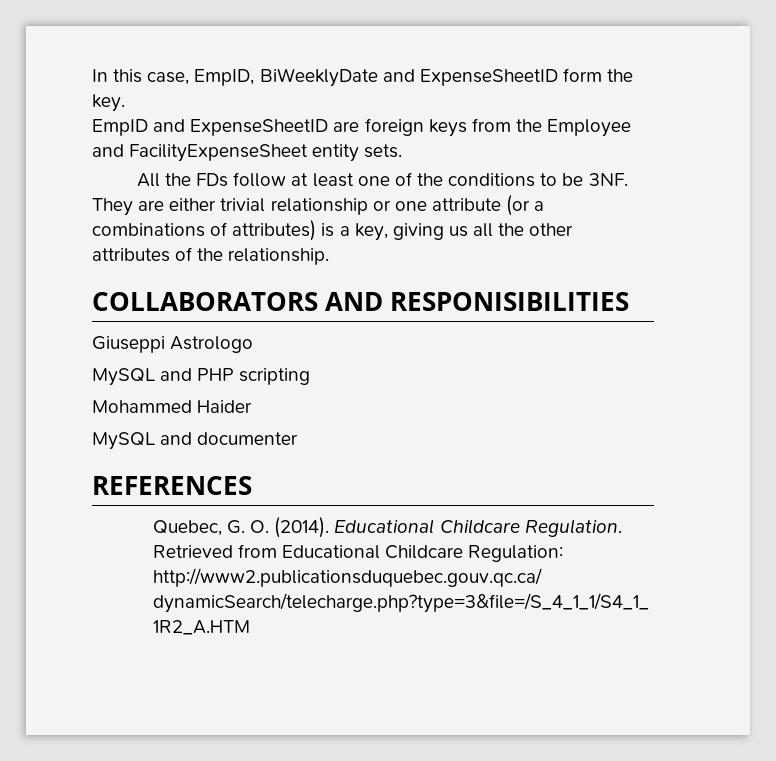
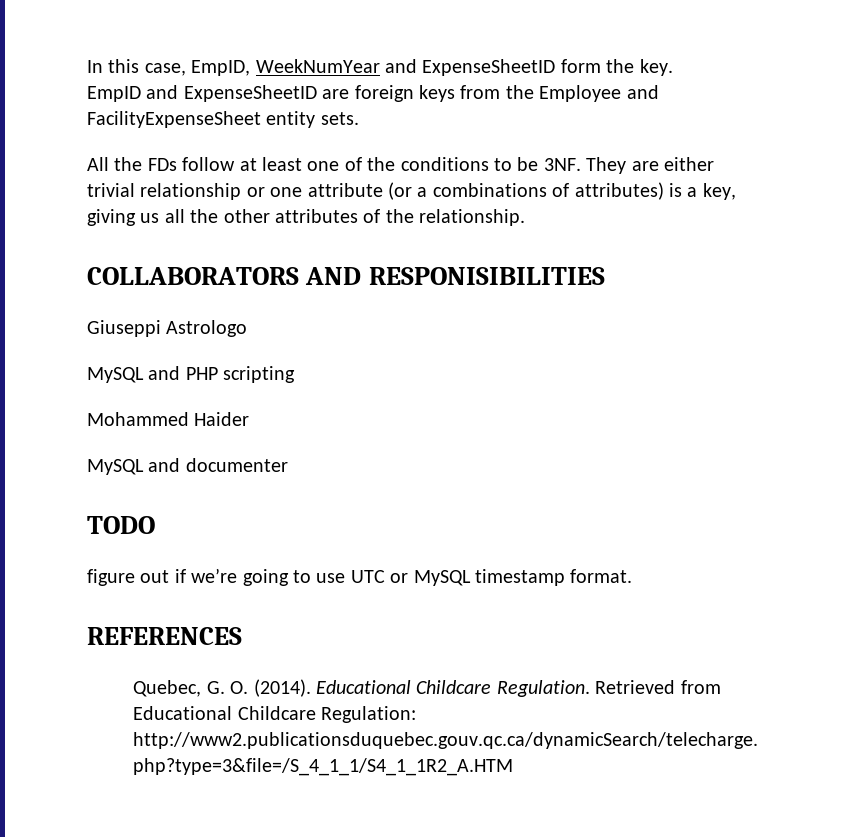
[259,68,378,87] BiWeeklyDate -> [255,59,380,73] WeekNumYear
(299, 438) none -> [87,516,155,534] [87,568,633,586] // TODO // figure out if we’re going to use UTC or MySQL timestamp format.

